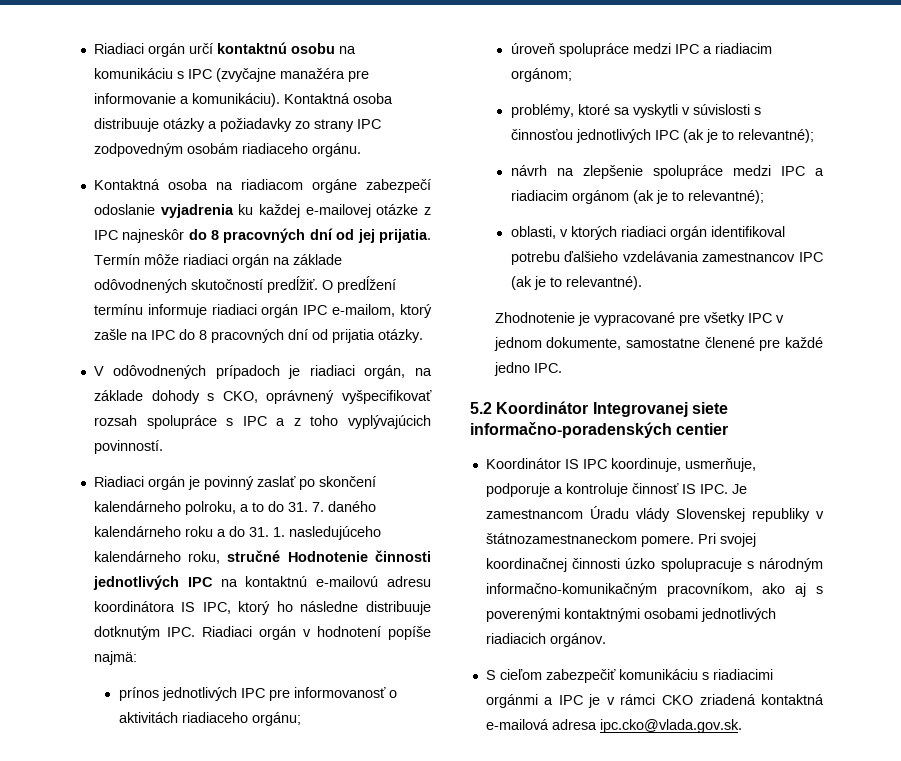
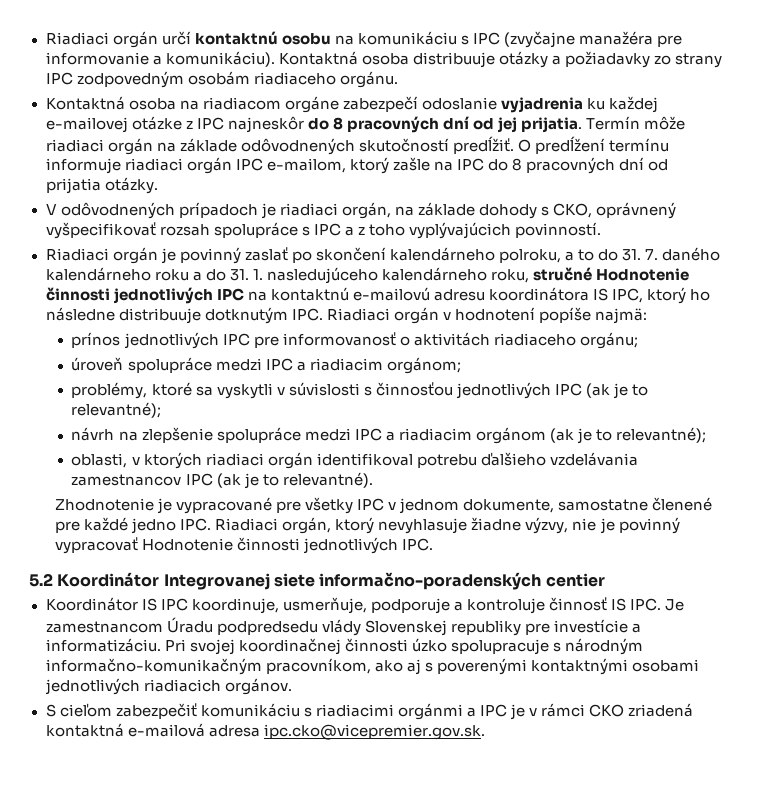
(562, 368) none -> [215,517,680,534] [54,537,434,554] Riadiaci orgán, ktorý nevyhlasuje žiadne výzvy, nie je povinný vypracovať Hodnotenie činnosti jednotlivých IPC.
(629, 512) none -> [216,621,318,635] podpredsedu
[816,511,824,519] [485,533,694,547] v štátnozamestnaneckom pomere. -> [524,619,641,635] [45,638,161,652] pre investície a informatizáciu.
[599,719,742,733] ipc.cko@vlada.gov.sk. -> [263,724,485,740] ipc.cko@vicepremier.gov.sk.

